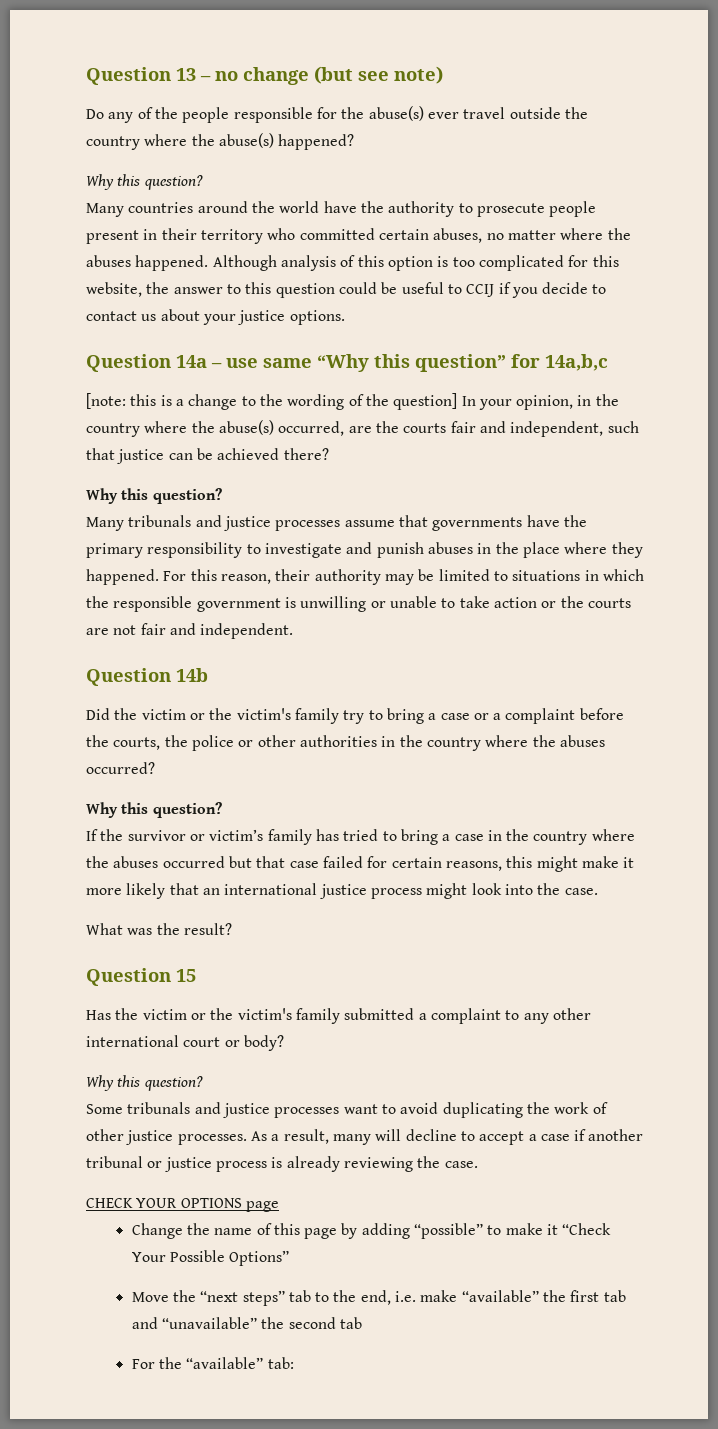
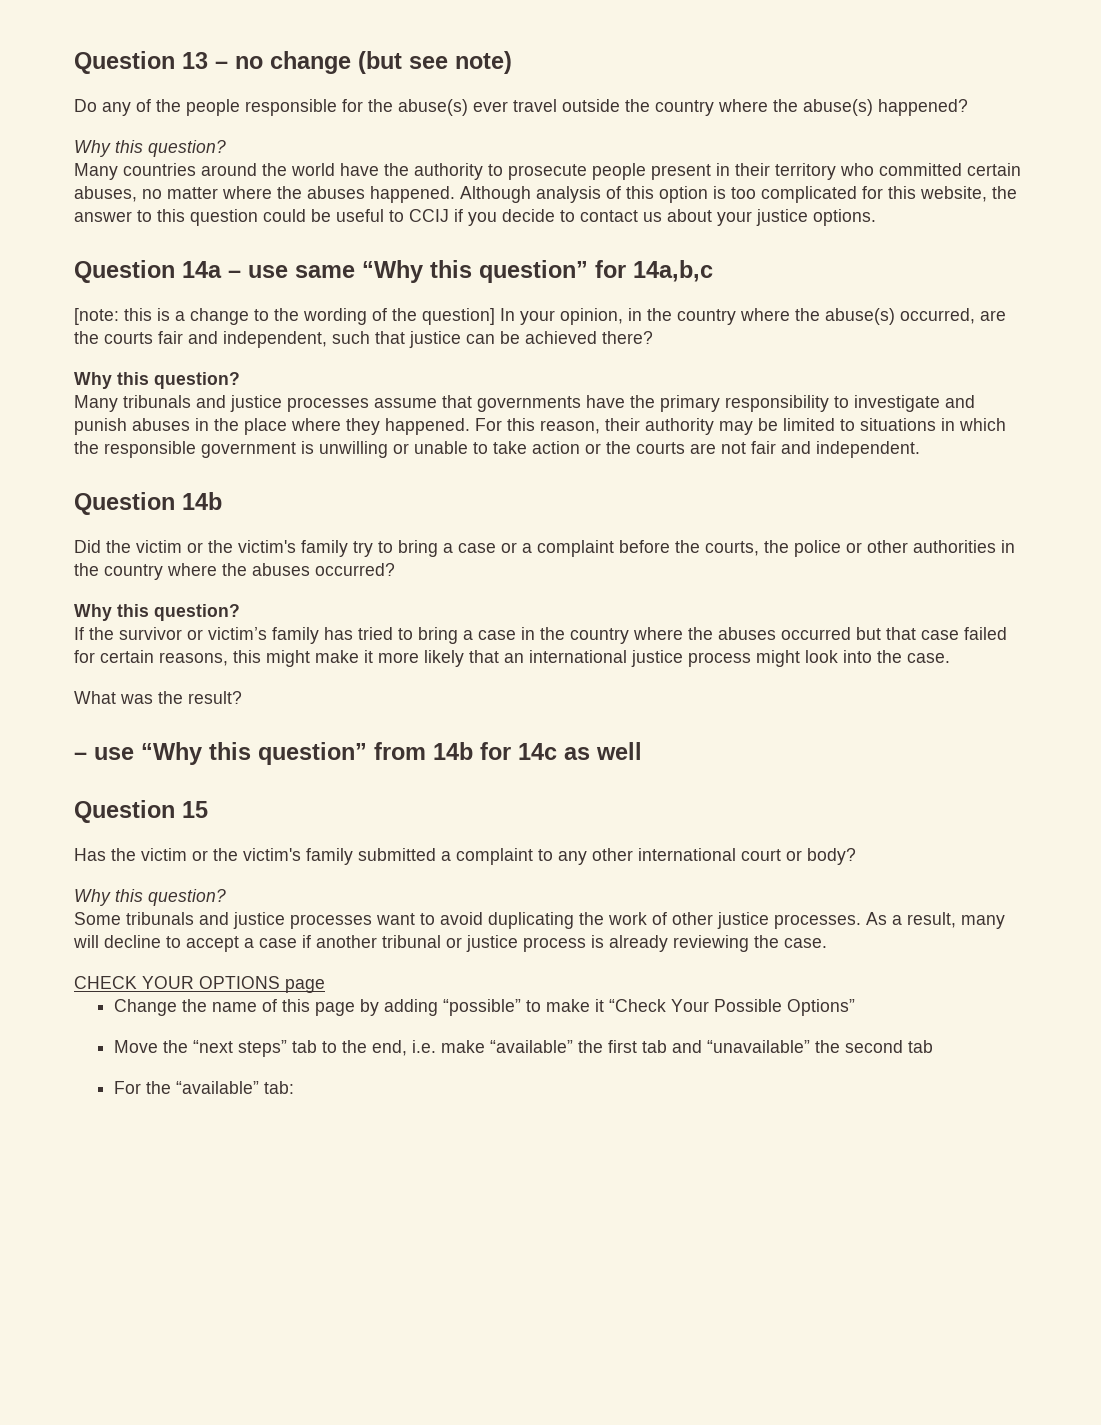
(232, 929) none -> [74,742,642,765] // – use “Why this question” from 14b for 14c as well

